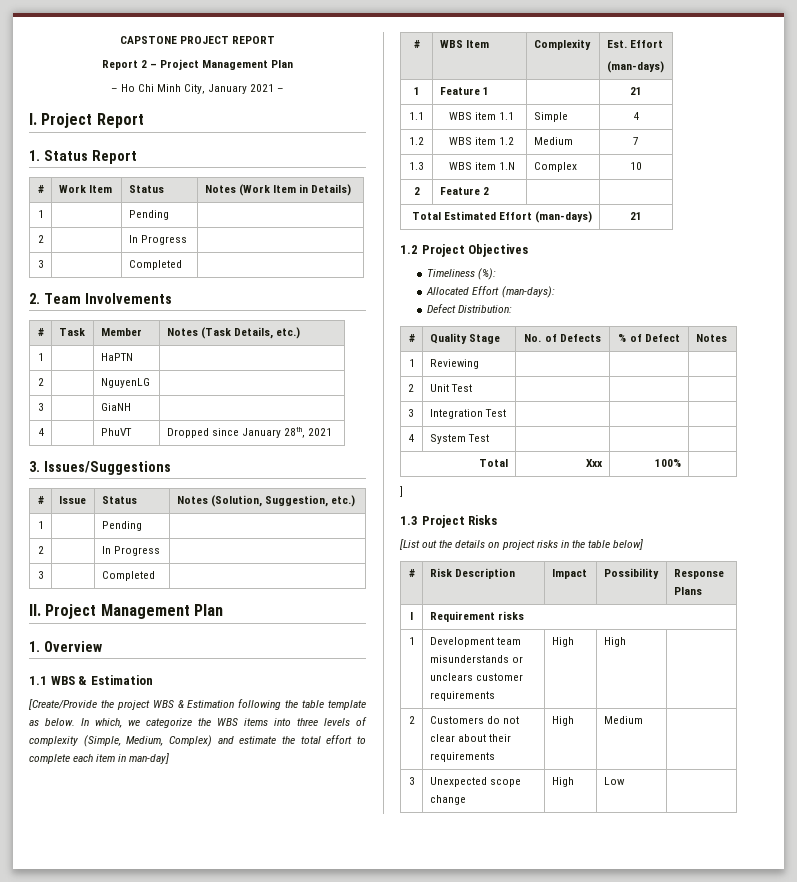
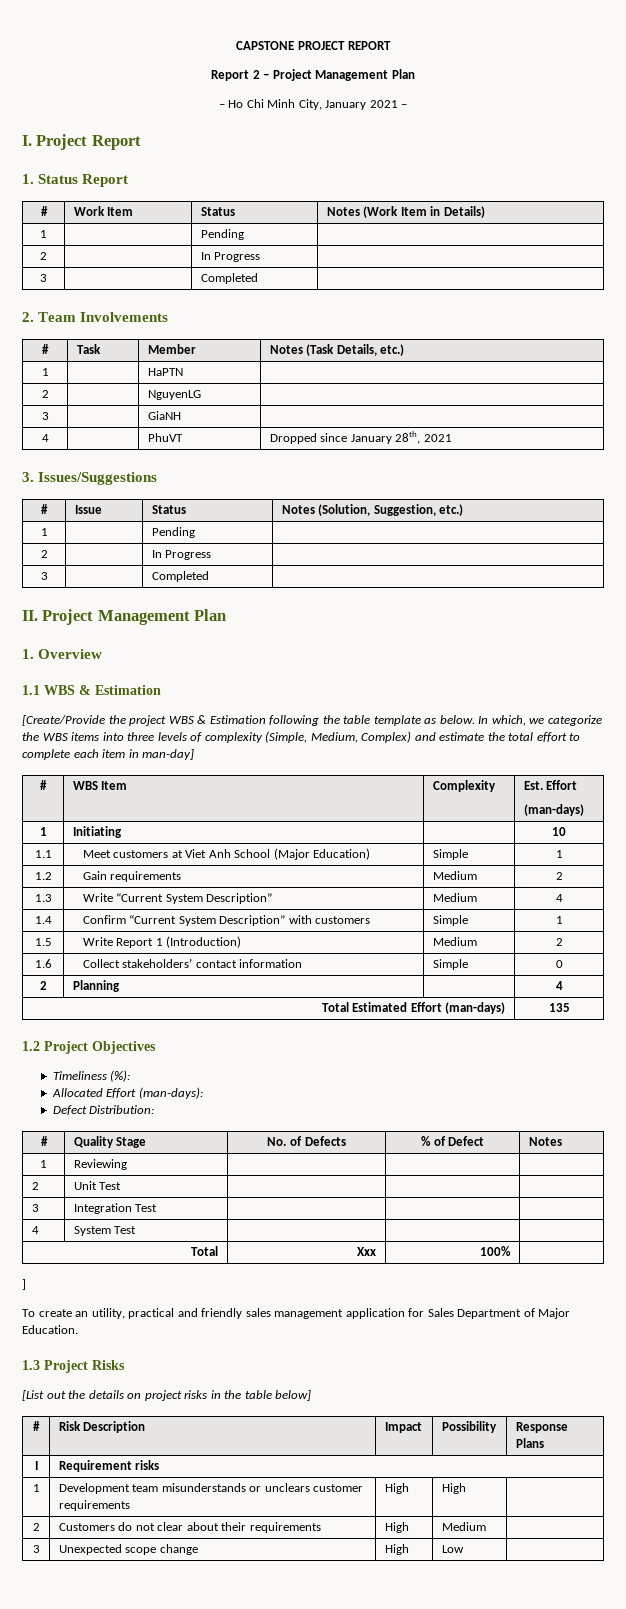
[439,87,489,95] [630,87,642,95] [409,112,424,120] [448,112,514,120] [533,112,568,122] [633,112,639,120] [409,137,424,145] [448,137,514,145] [533,137,573,145] [633,137,639,145] Feature 1 | | 21 // 1.1 | WBS item 1.1 | Simple | 4 // 1.2 | WBS item 1.2 | Medium | 7 -> [72,826,122,838] [552,827,566,836] [34,850,52,858] [82,848,371,860] [432,849,468,860] [555,850,563,858] [34,872,52,880] [82,871,182,882] [432,871,477,880] [555,872,563,880] Initiating | | 10 // 1.1 | Meet customers at Viet Anh School (Major Education) | Simple | 1 // 1.2 | Gain requirements | Medium | 2
[448,162,515,170] [533,162,577,172] [630,162,642,170] [413,187,420,195] [439,187,489,195] WBS item 1.N | Complex | 10 // 2 | Feature 2 | | -> [82,893,273,904] [432,893,477,902] [555,894,563,902] [34,916,52,924] [82,915,371,926] [432,915,468,926] [555,916,563,924] [34,938,52,946] [82,936,242,948] [432,937,477,946] [555,938,563,946] [34,959,52,968] [82,958,303,968] [432,959,468,970] [555,960,563,968] [39,981,47,990] [72,980,120,992] [555,981,563,990] Write “Current System Description” | Medium | 4 // 1.4 | Confirm “Current System Description” with customers | Simple | 1 // 1.5 | Write Report 1 (Introduction) | Medium | 2 // 1.6 | Collect stakeholders’ contact information | Simple | 0 // 2 | Planning | | 4
[630,212,642,220] 21 -> [548,1003,570,1012] 135
(403, 491) none -> [22,1308,571,1319] [22,1325,78,1334] // To create an utility, practical and friendly sales management application for Sales Department of Major Education.

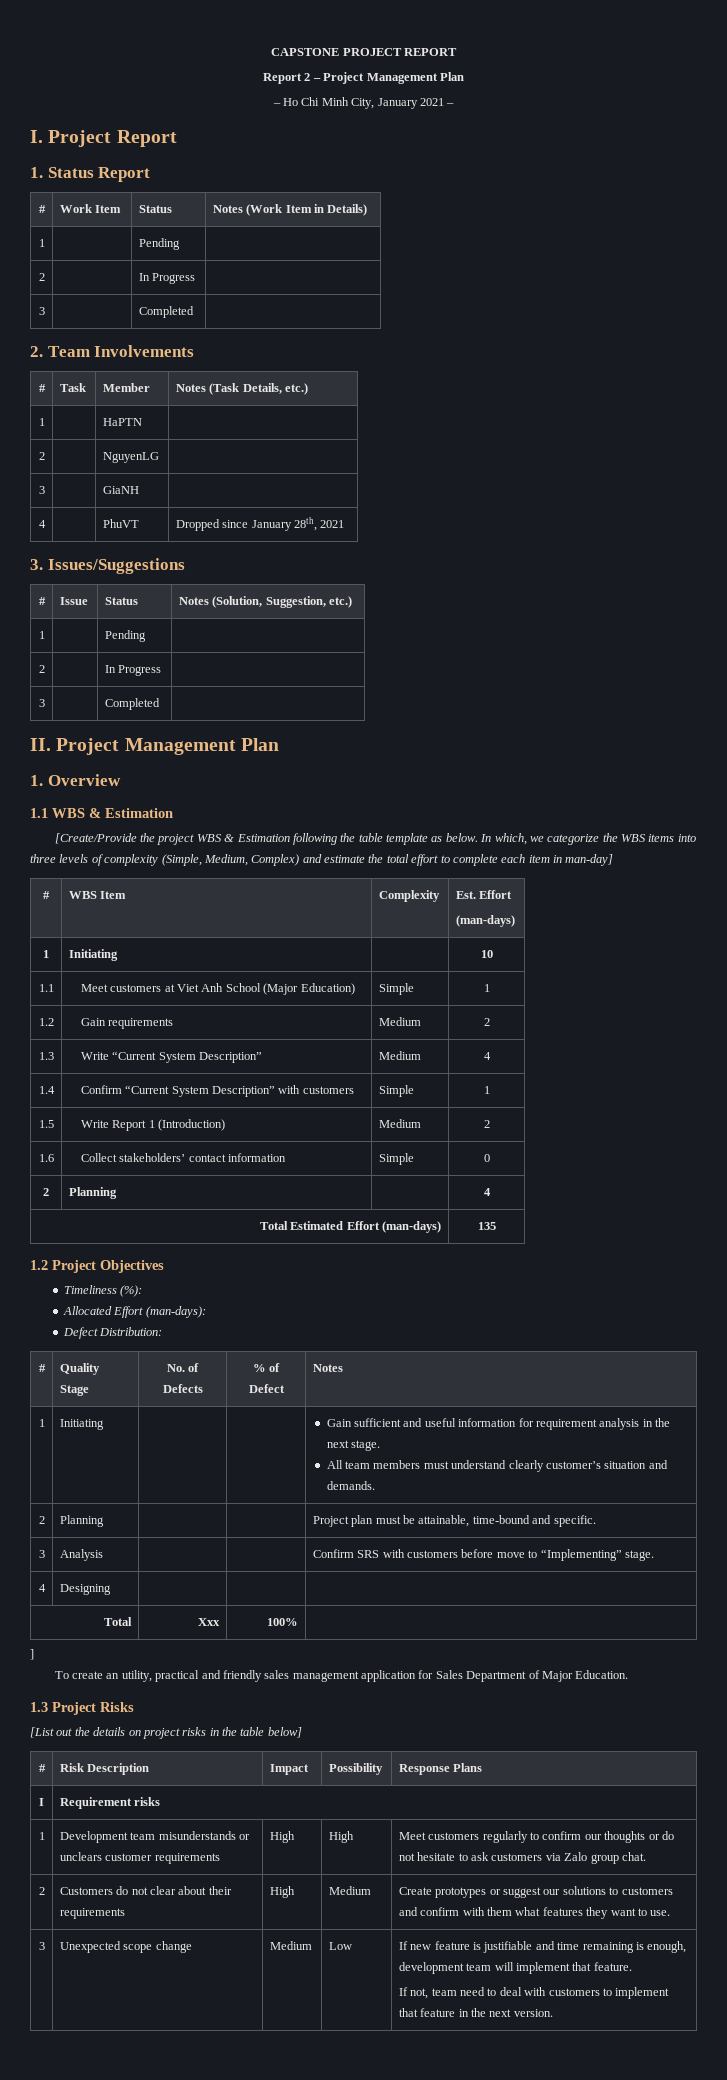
[73,1159,127,1170] [31,1182,39,1190] [73,1181,122,1190] [31,1204,39,1212] [73,1203,158,1214] [31,1226,39,1234] [73,1226,137,1236] Reviewing | | | // 2 | Unit Test | | | // 3 | Integration Test | | | // 4 | System Test -> [59,1419,104,1430] [326,1418,671,1430] [326,1440,381,1451] [326,1460,668,1472] [326,1481,375,1490] [38,1516,45,1524] [59,1515,104,1527] [312,1515,596,1527] [38,1550,45,1558] [59,1549,103,1561] [312,1549,654,1561] [38,1584,46,1592] [59,1584,111,1595] Initiating | | | Gain sufficient and useful information for requirement analysis in the next stage. // All team members must understand clearly customer’s situation and demands. // 2 | Planning | | | Project plan must be attainable, time-bound and specific. // 3 | Analysis | | | Confirm SRS with customers before move to “Implementing” stage. // 4 | Designing
(466, 1488) none -> [398,1831,674,1843] [398,1852,646,1864] Meet customers regularly to confirm our thoughts or do not hesitate to ask customers via Zalo group chat.
(486, 1526) none -> [398,1886,673,1898] [398,1907,671,1919] Create prototypes or suggest our solutions to customers and confirm with them what features they want to use.
[384,1544,409,1555] High -> [269,1941,312,1950] Medium
(464, 1549) none -> [398,1941,687,1953] [398,1962,632,1974] [398,1987,670,1999] [398,2008,553,2017] If new feature is justifiable and time remaining is enough, development team will implement that feature. // If not, team need to deal with customers to implement that feature in the next version.

